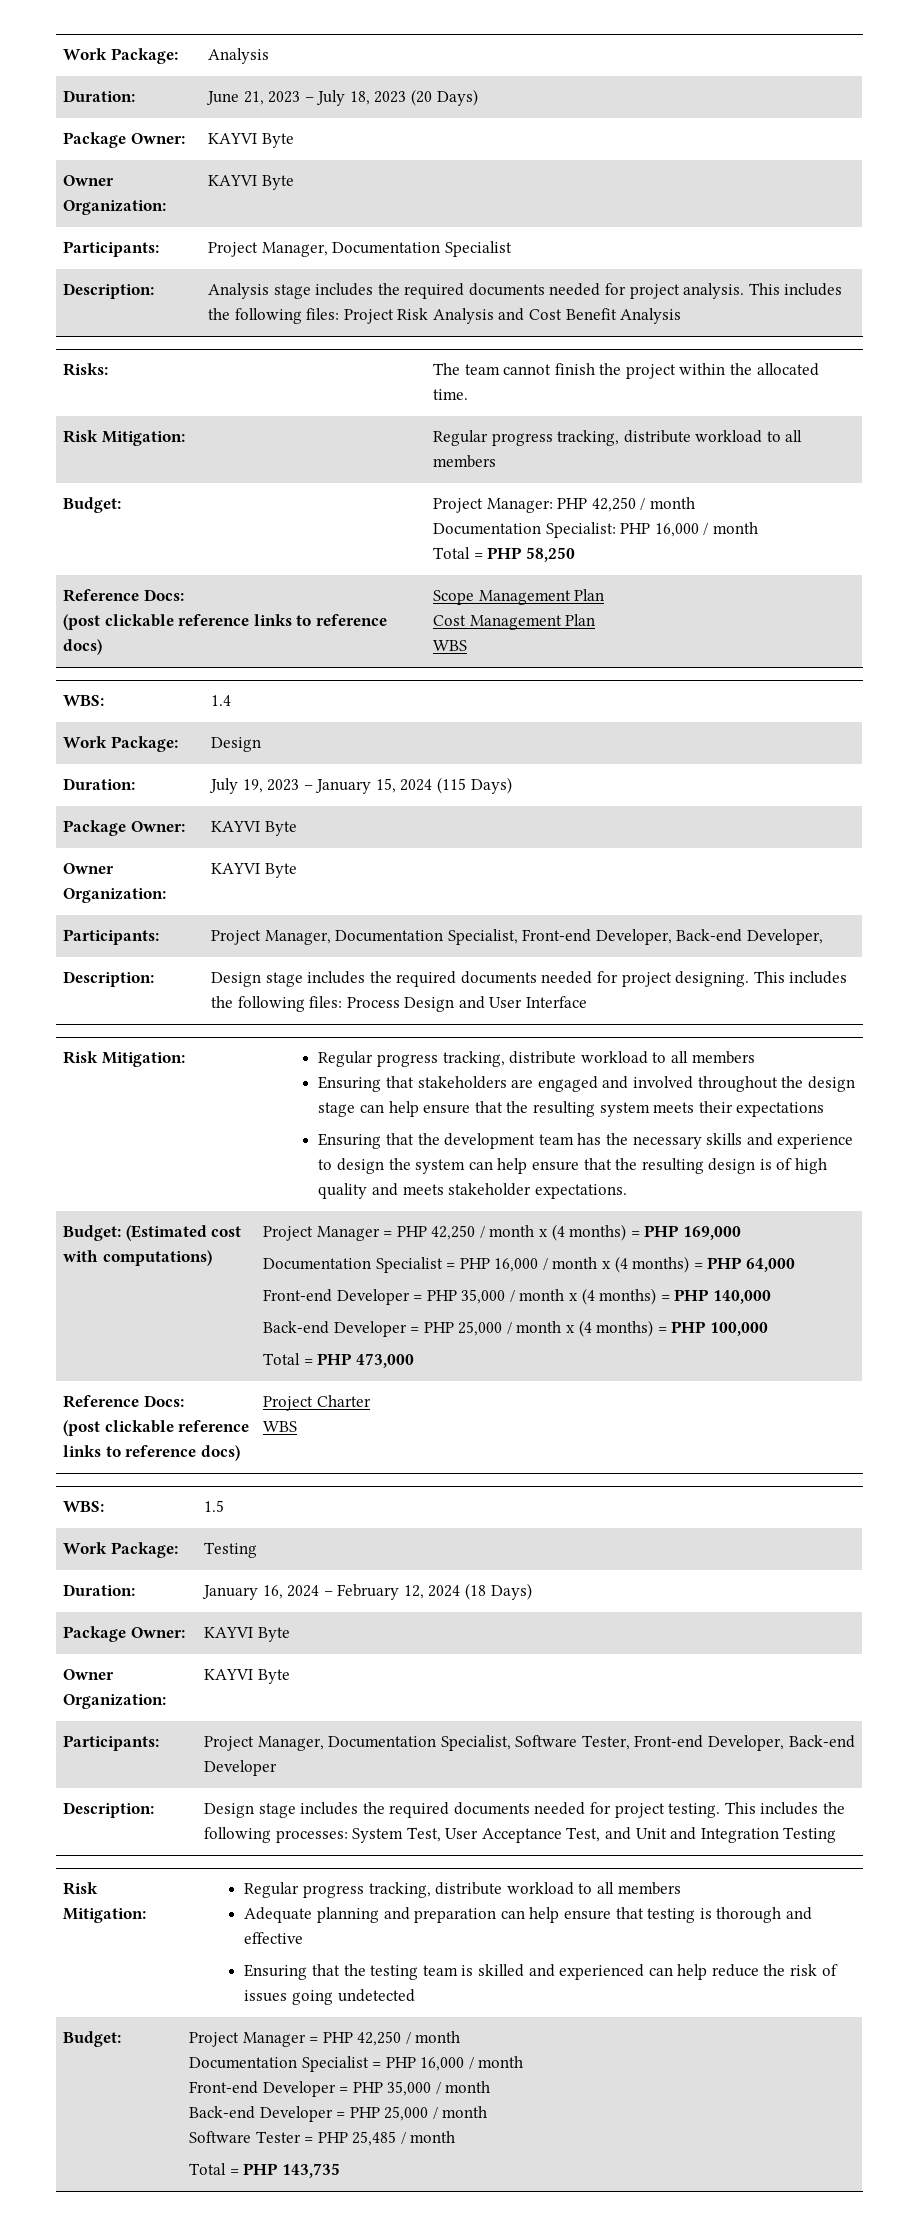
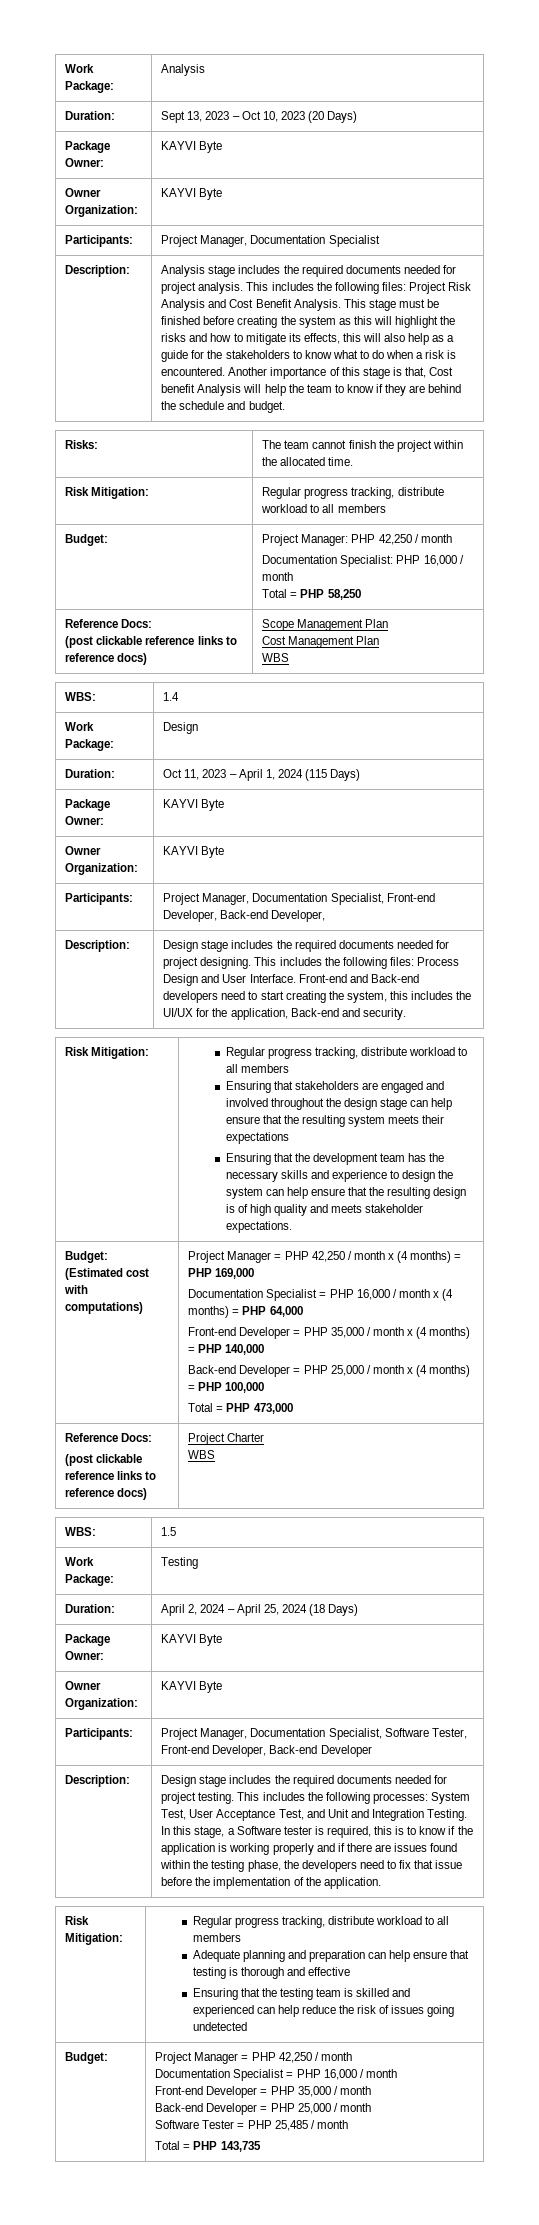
[205,90,370,106] June 21, 2023 – July 18, -> [161,111,278,123] Sept 13, 2023 – Oct 10,
[620,308,682,324] Analysis -> [293,299,440,311] [161,316,456,328] [161,333,455,345] [161,350,457,362] [161,367,454,379] [161,384,462,396] [161,401,285,413] Analysis. This stage must be finished before creating the system as this will highlight the risks and how to mitigate its effects, this will also help as a guide for the stakeholders to know what to do when a risk is encountered. Another importance of this stage is that, Cost benefit Analysis will help the team to know if they are behind the schedule and budget.
[208,778,396,794] July 19, 2023 – January 15, -> [163,769,275,781] Oct 11, 2023 – April 1,
[526,996,588,1008] Interface -> [249,974,419,983] [163,991,472,1003] [163,1008,406,1020] Interface. Front-end and Back-end developers need to start creating the system, this includes the UI/UX for the application, Back-end and security.
[201,1584,424,1600] January 16, 2024 – February 12, -> [161,1604,279,1616] April 2, 2024 – April 25,
[783,1827,837,1843] Testing -> [427,1809,468,1821] [161,1826,473,1838] [161,1843,458,1855] [160,1860,463,1872] [161,1877,381,1889] Testing. In this stage, a Software tester is required, this is to know if the application is working properly and if there are issues found within the testing phase, the developers need to fix that issue before the implementation of the application.

